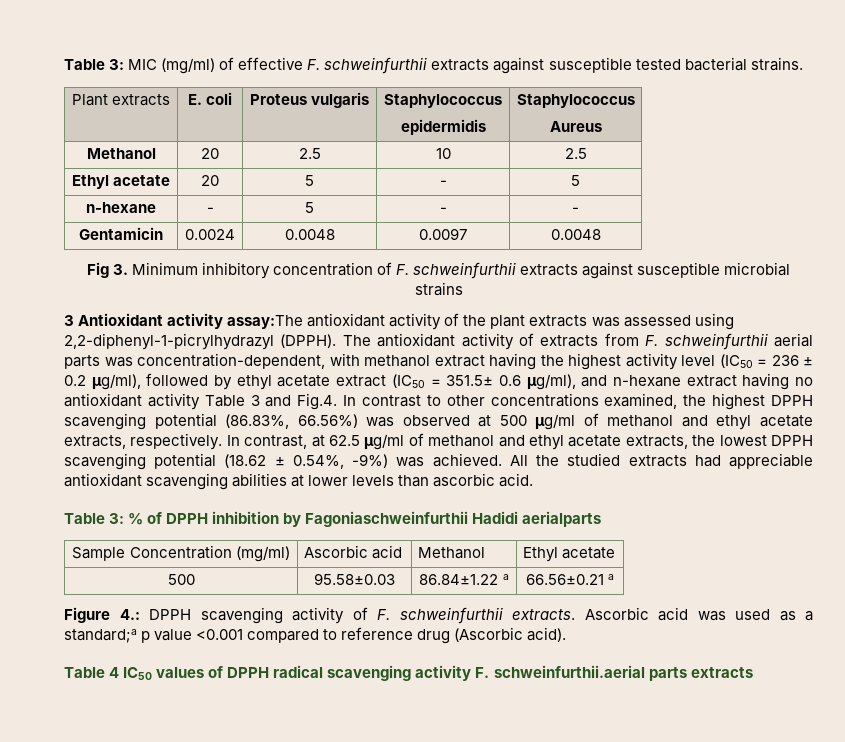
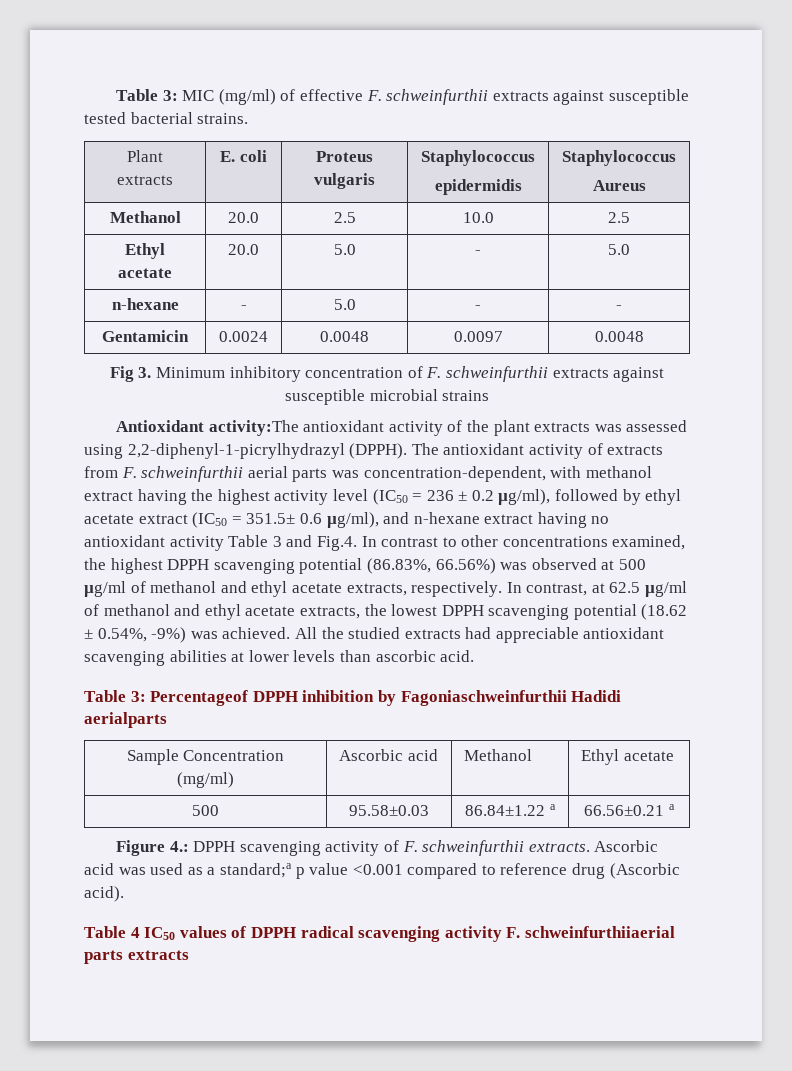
[201,148,219,159] 20 -> [228,212,259,223] 20.0
[435,148,451,159] 10 -> [462,212,494,223] 10.0
[201,175,219,186] [305,175,314,186] [439,180,447,186] [571,175,580,186] 20 | 5 | - | 5 -> [228,244,259,255] [333,244,356,255] [475,250,481,255] [608,244,630,255] 20.0 | 5.0 | - | 5.0
[305,202,314,213] 5 -> [333,299,356,310] 5.0
[64,313,304,329] 3 Antioxidant activity assay:The -> [116,420,299,436] Antioxidant activity:The
[128,512,163,525] % of -> [150,690,249,706] Percentageof
[493,665,645,678] schweinfurthii.aerial -> [524,926,675,938] schweinfurthiiaerial

